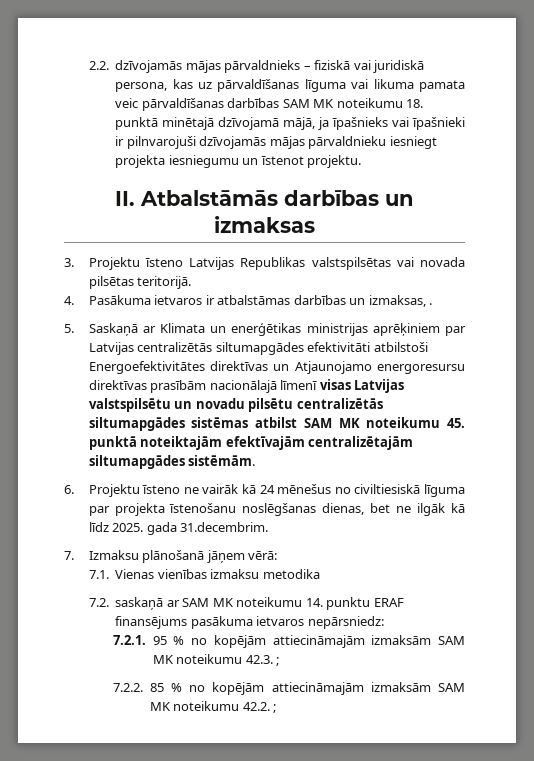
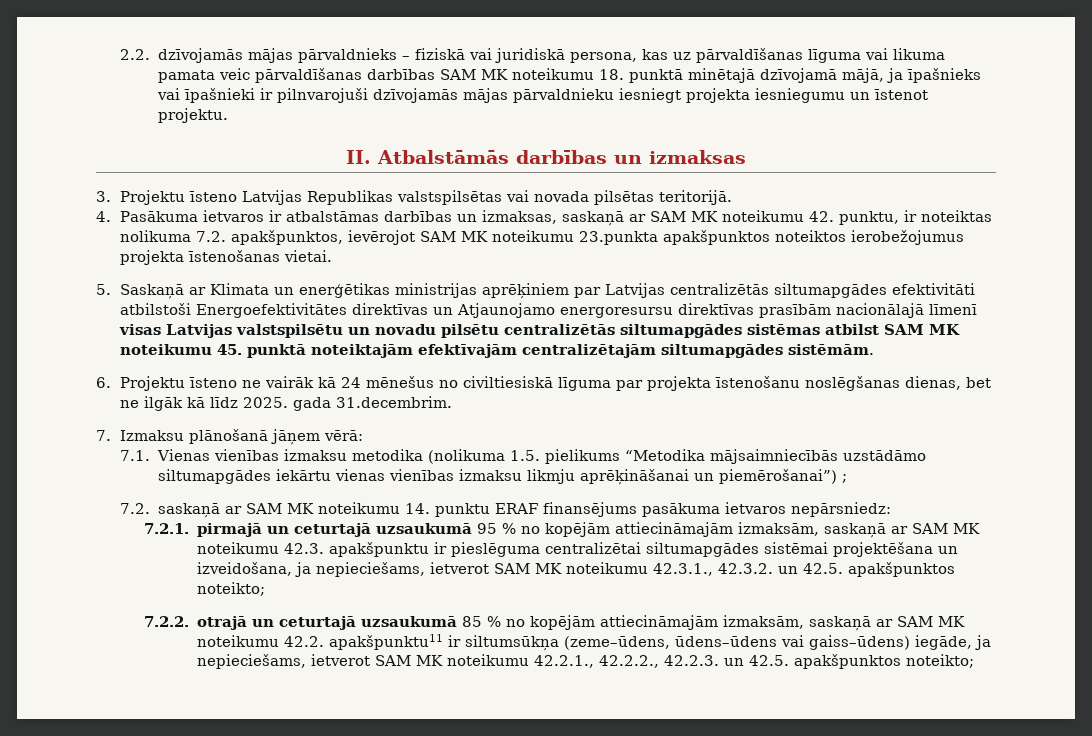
[429,303,433,305] . -> [562,210,993,226] [120,230,965,245] [120,250,333,265] saskaņā ar SAM MK noteikumu 42. punktu, ir noteiktas nolikuma 7.2. apakšpunktos, ievērojot SAM MK noteikumu 23.punkta apakšpunktos noteiktos ierobežojumus projekta īstenošanas vietai.
(320, 574) none -> [427,449,926,464] [157,469,847,485] (nolikuma 1.5. pielikums “Metodika mājsaimniecībās uzstādāmo siltumapgādes iekārtu vienas vienības izmaksu likmju aprēķināšanai un piemērošanai”) ;
(147, 640) none -> [196,523,472,537] pirmajā un ceturtajā uzsaukumā
[371,635,432,645] izmaksām -> [737,522,908,538] izmaksām, saskaņā ar
[276,657,280,666] [113,683,144,692] ; // 7.2.2. -> [328,542,958,557] [196,562,955,577] [196,582,265,596] [144,616,457,630] apakšpunktu ir pieslēguma centralizētai siltumapgādes sistēmai projektēšana un izveidošana, ja nepieciešams, ietverot SAM MK noteikumu 42.3.1., 42.3.2. un 42.5. apakšpunktos noteikto; // 7.2.2. otrajā un ceturtajā uzsaukumā
[370,682,431,692] izmaksām -> [722,615,893,631] izmaksām, saskaņā ar
[273,704,277,713] ; -> [328,634,991,651] [196,654,974,669] apakšpunktu11 ir siltumsūkņa (zeme–ūdens, ūdens–ūdens vai gaiss–ūdens) iegāde, ja nepieciešams, ietverot SAM MK noteikumu 42.2.1., 42.2.2., 42.2.3. un 42.5. apakšpunktos noteikto;

